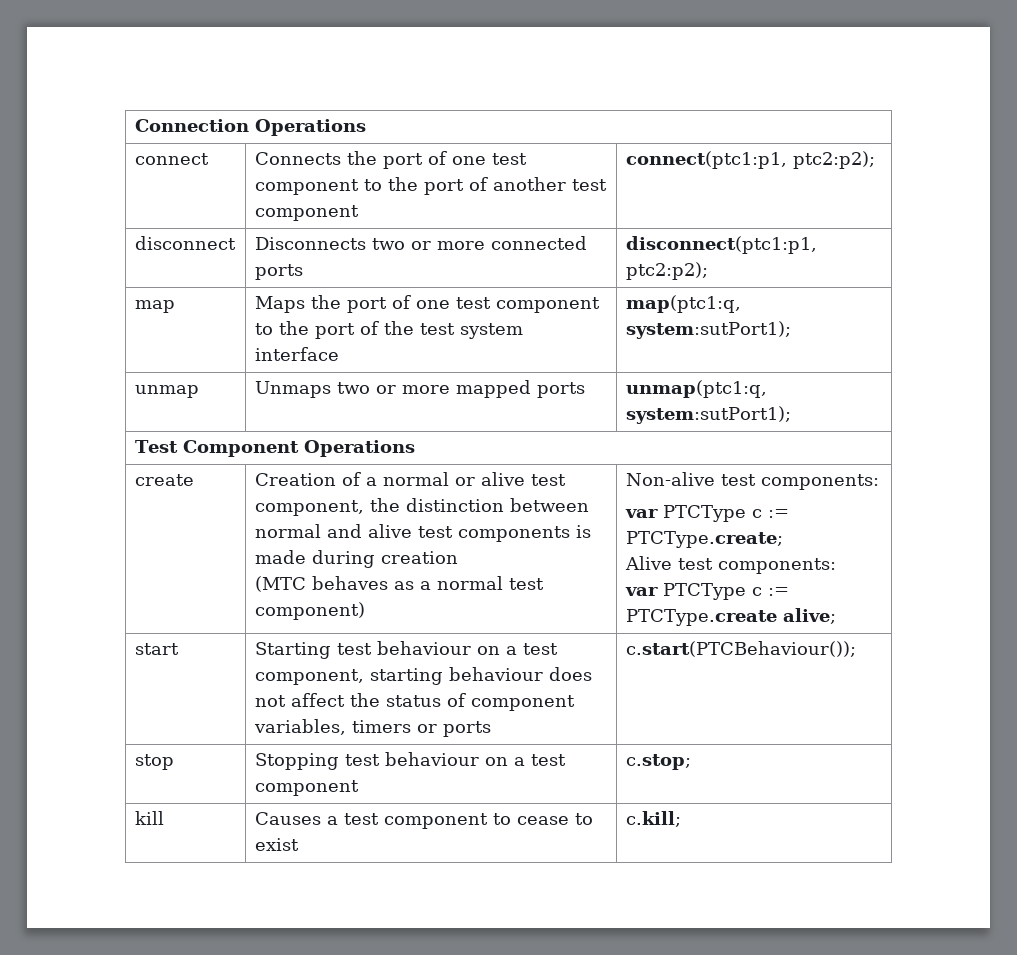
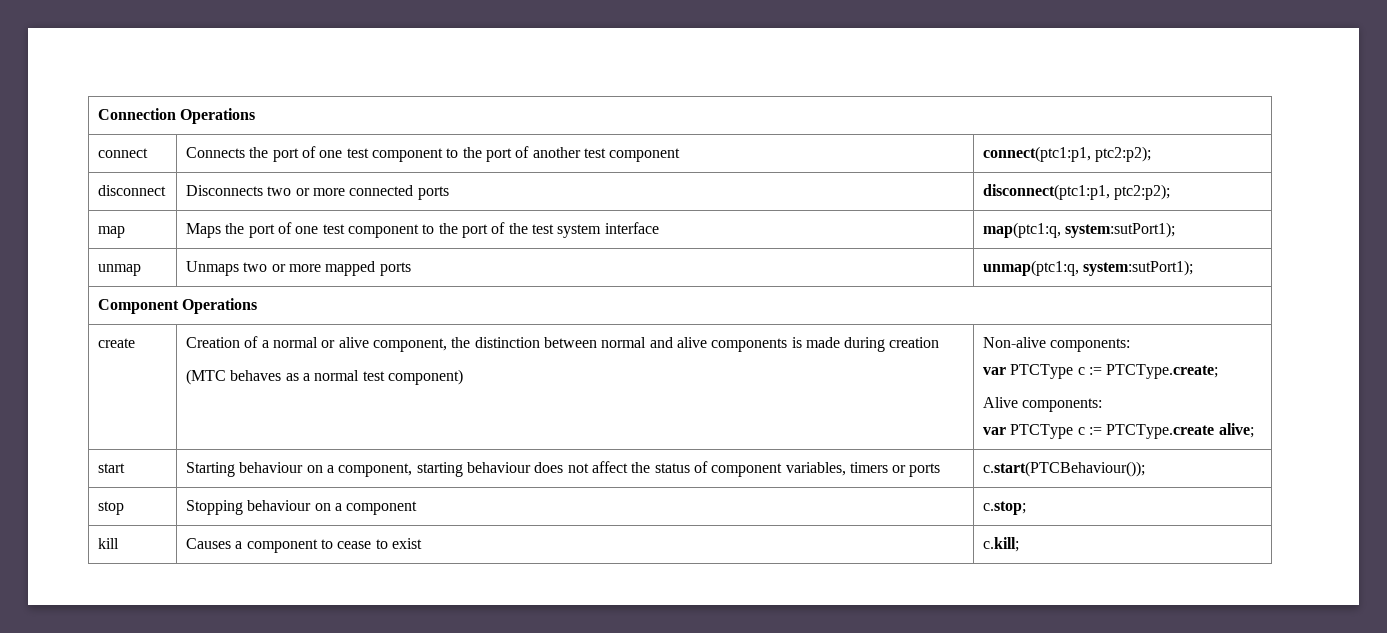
[134,440,178,453] Test -> (1194, 268) none
[530,474,566,486] test -> (369, 342) none
[417,526,453,538] test -> (707, 342) none
[720,474,756,486] test -> (1047, 342) none
[677,558,713,570] test -> (1019, 402) none
[336,641,558,655] test behaviour on a test -> [239,462,335,473] behaviour on a
[344,752,566,766] test behaviour on a test -> [247,500,343,511] behaviour on a
[343,813,379,825] test -> (243, 545) none

